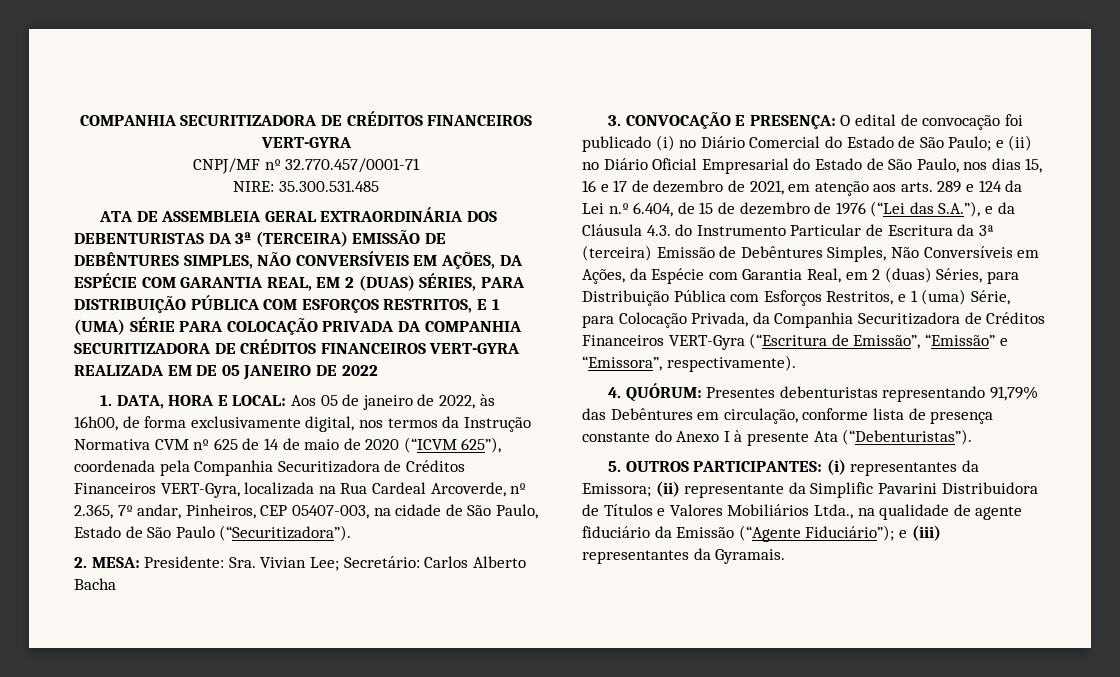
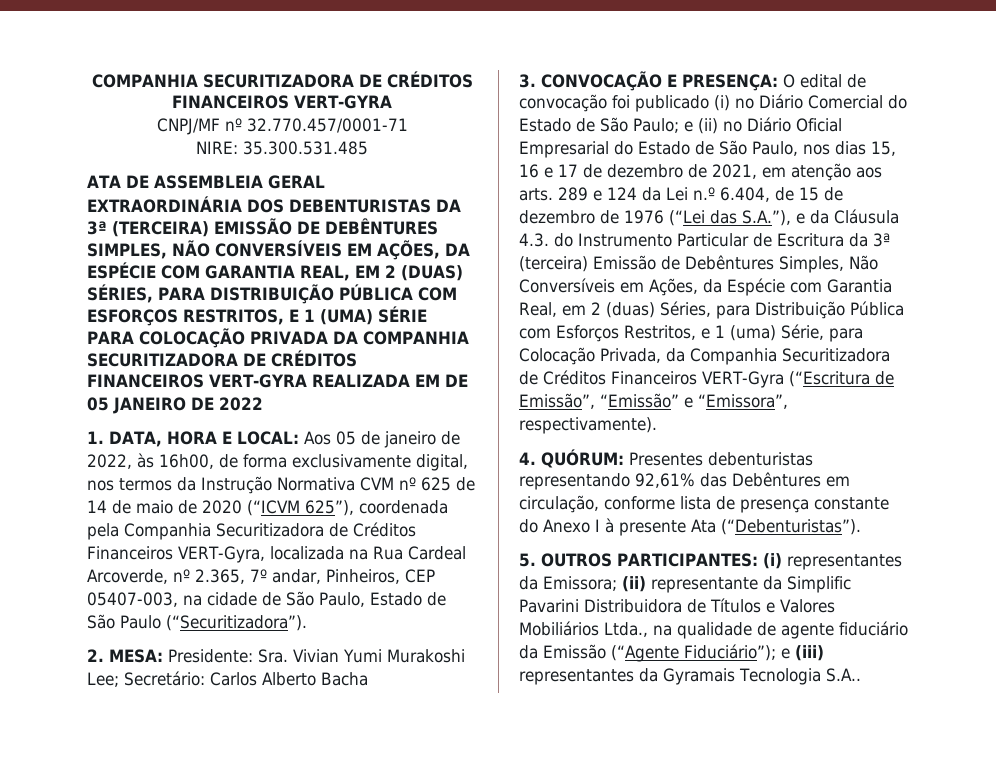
(307, 562) none -> [343,649,465,663] Yumi Murakoshi
[990,386,1039,401] 91,79% -> [635,473,695,488] 92,61%
[715,549,786,564] Gyramais. -> [663,668,861,685] Gyramais Tecnologia S.A..

